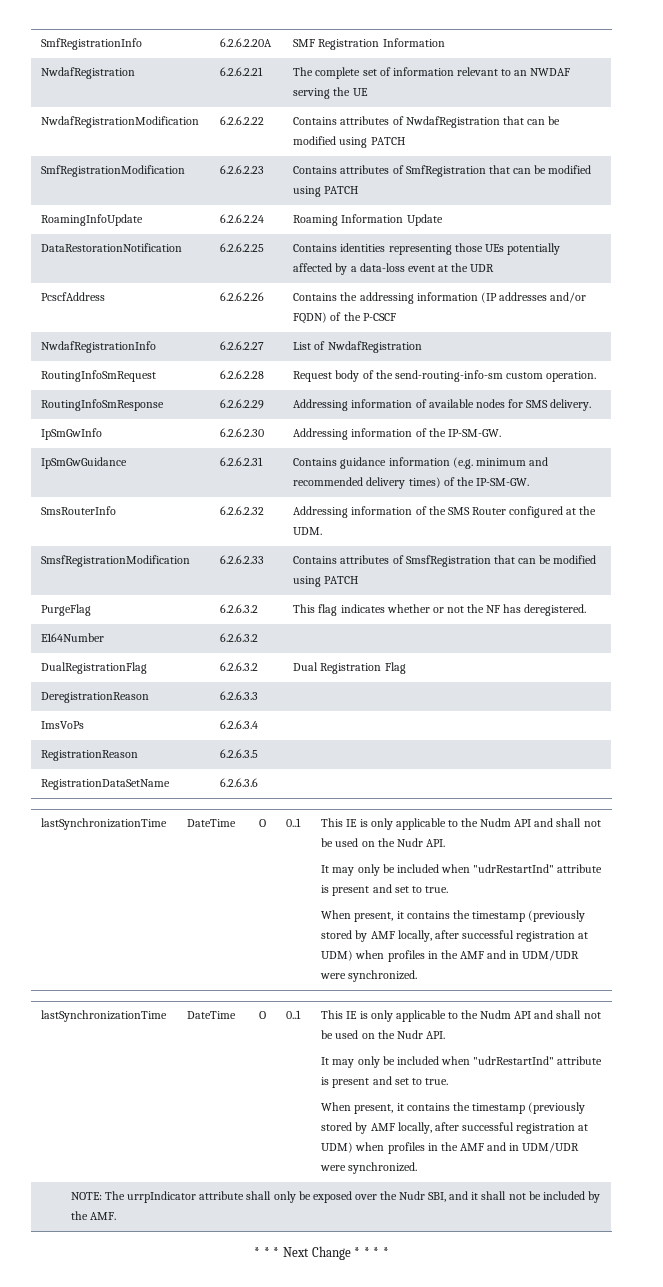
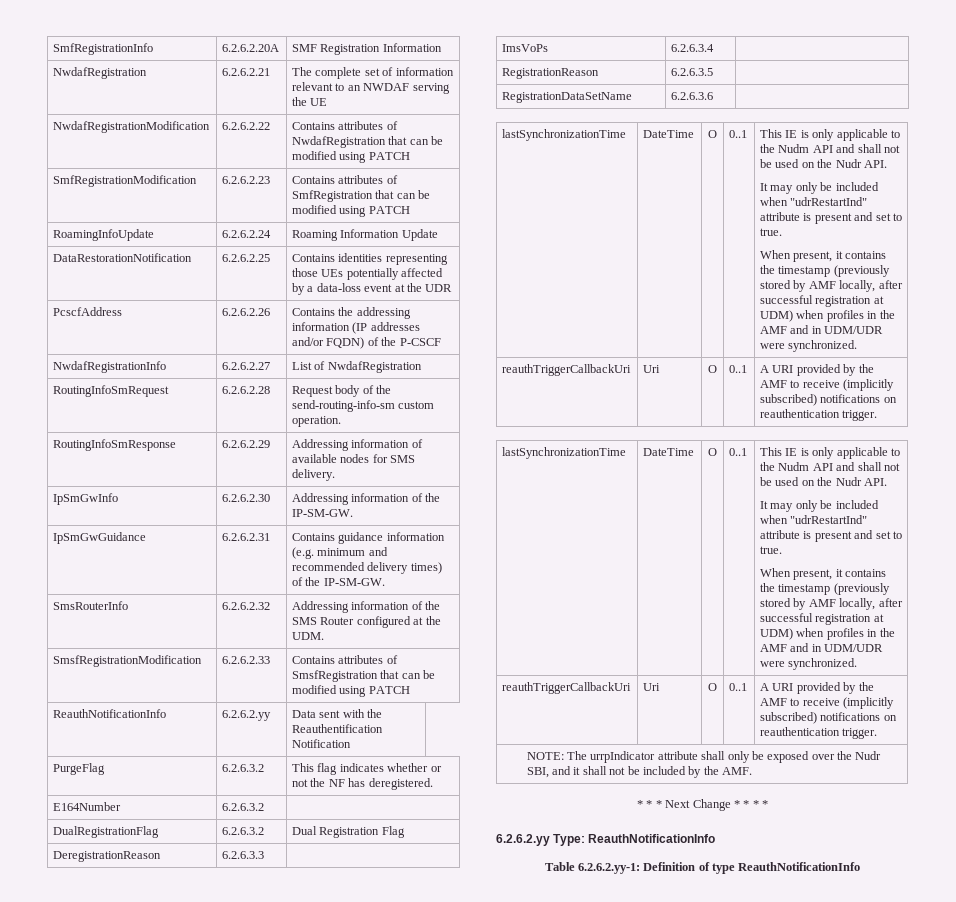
(359, 580) none -> [53,709,167,718] [222,710,272,721] [292,709,383,718] [292,724,384,733] [292,739,352,748] // ReauthNotificationInfo | 6.2.6.2.yy | Data sent with the Reauthentification Notification
(418, 976) none -> [502,364,632,376] [643,365,661,373] [708,365,717,373] [729,365,748,373] [760,364,874,376] [760,379,895,391] [760,394,897,406] [760,409,878,421] // reauthTriggerCallbackUri | Uri | O | 0..1 | A URI provided by the AMF to receive (implicitly subscribed) notifications on reauthentication trigger.
(418, 1168) none -> [502,682,632,694] [643,683,661,691] [708,683,717,691] [729,683,748,691] [760,682,874,694] [760,697,895,709] [760,712,897,724] [760,727,878,739] // reauthTriggerCallbackUri | Uri | O | 0..1 | A URI provided by the AMF to receive (implicitly subscribed) notifications on reauthentication trigger.
(389, 1252) none -> [496,834,716,846] [544,862,861,874] // 6.2.6.2.yy Type: ReauthNotificationInfo // Table 6.2.6.2.yy-1: Definition of type ReauthNotificationInfo

